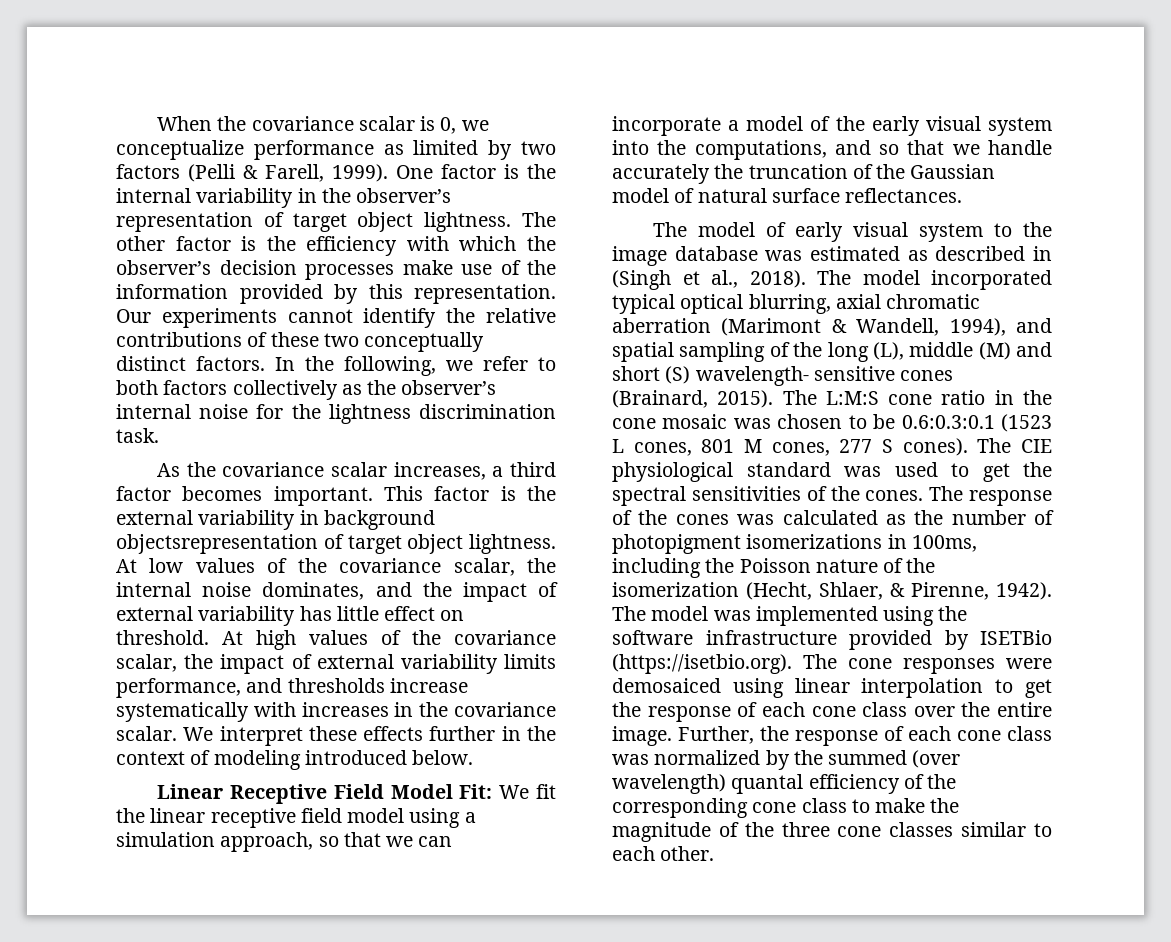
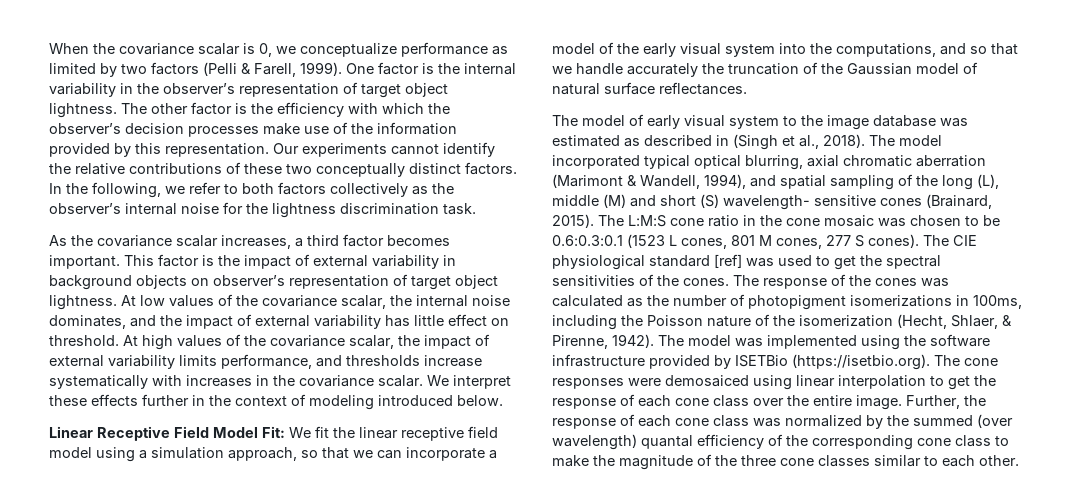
(556, 493) none -> [244,254,310,269] impact of
[116,534,318,554] objectsrepresentation -> [136,275,389,289] objects on observer’s representation
(831, 469) none -> [714,254,742,268] [ref]

